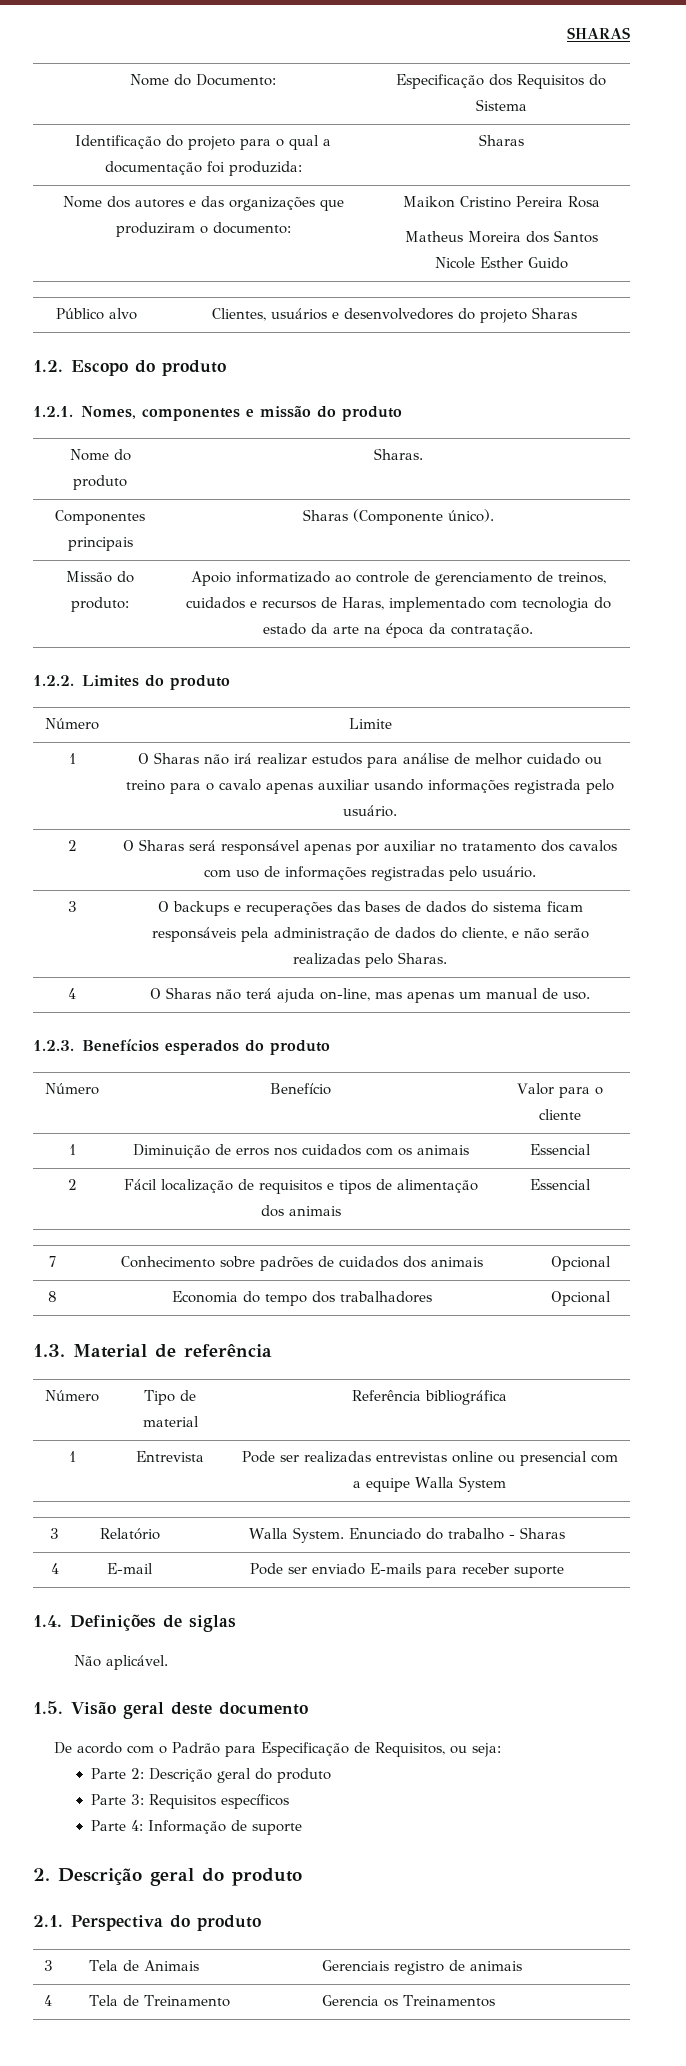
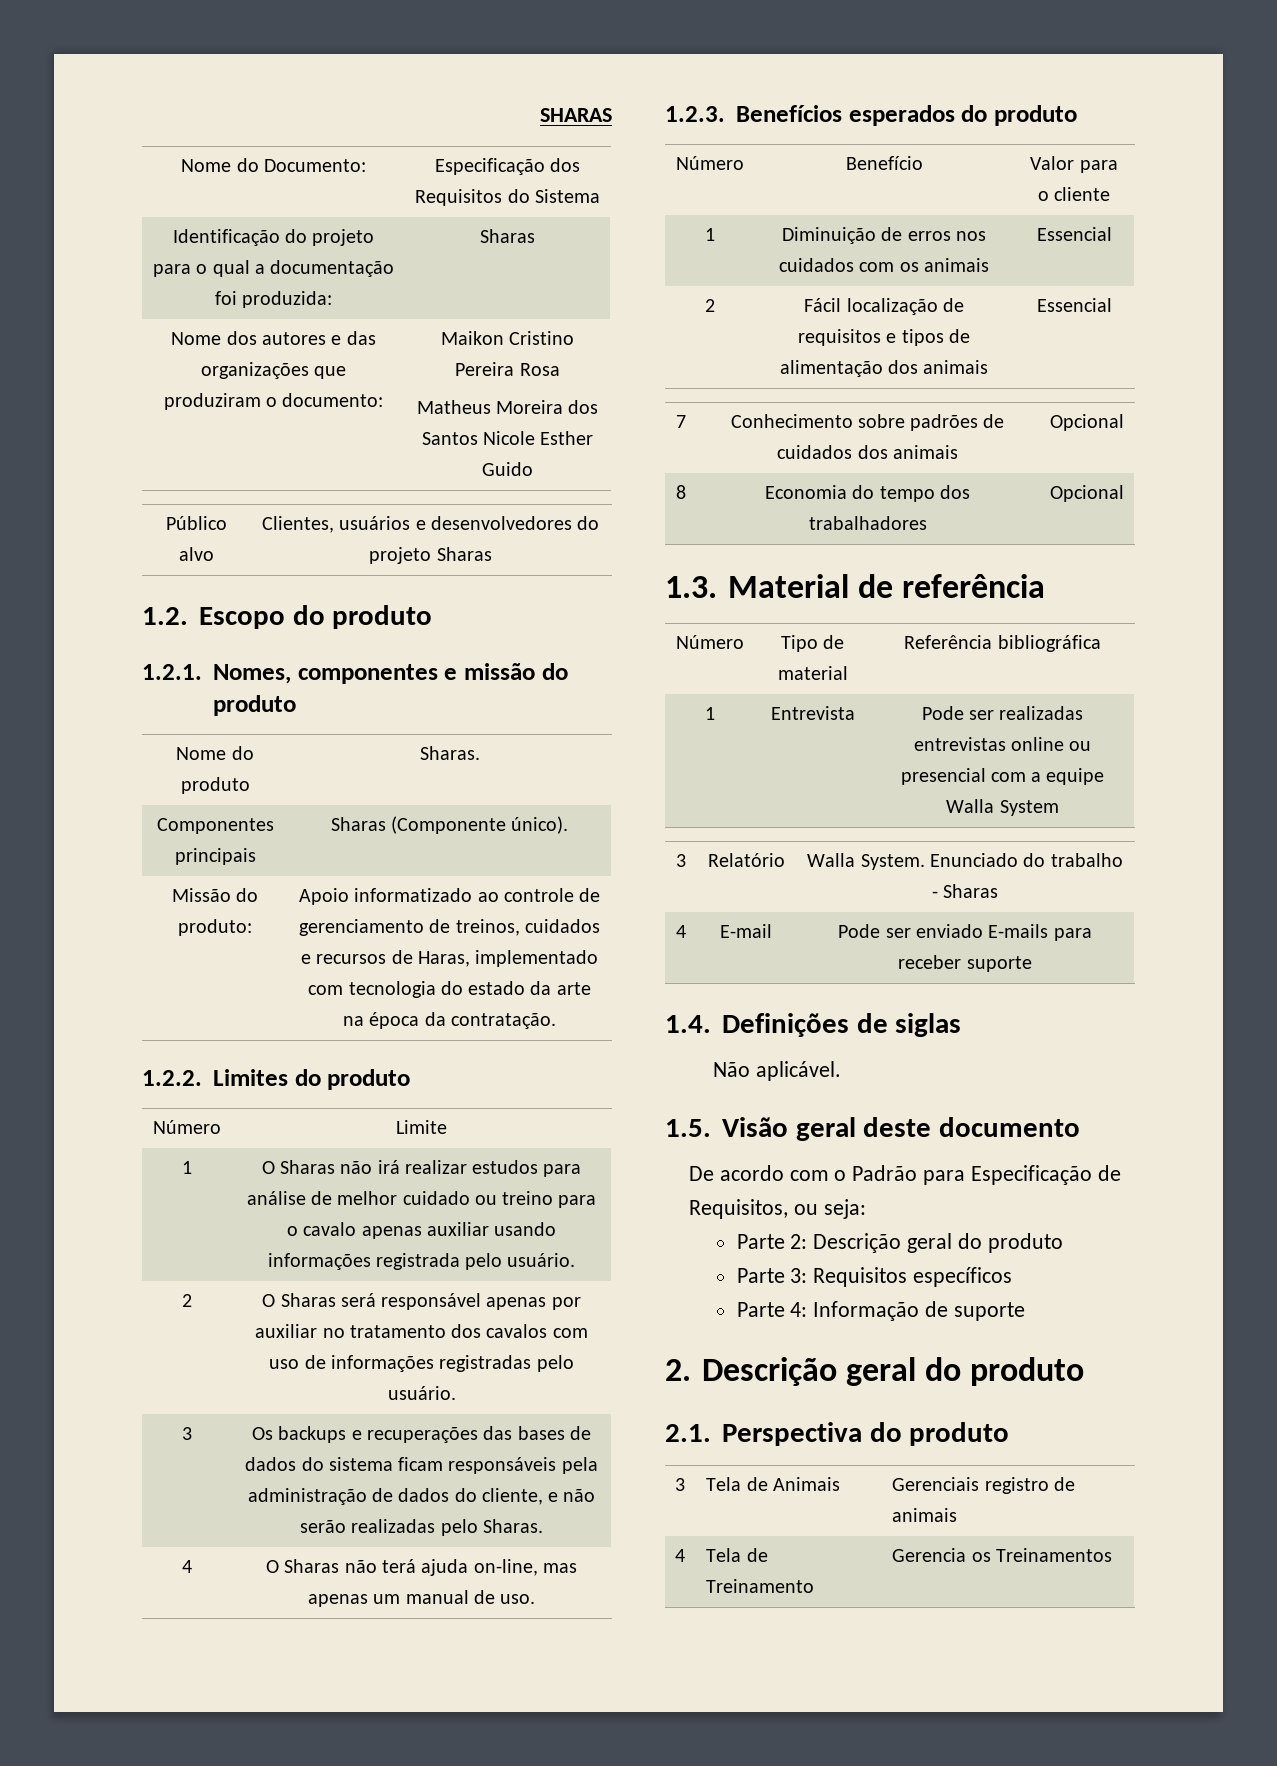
[157,901,169,912] O -> [252,1427,274,1440] Os

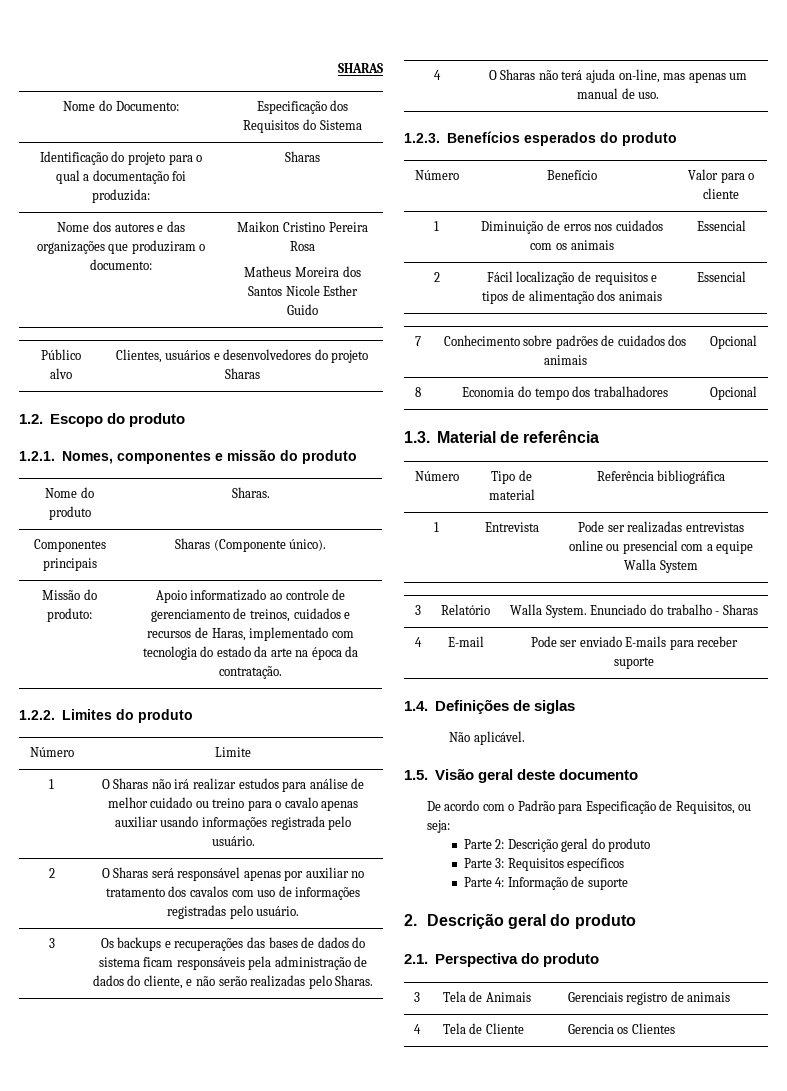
[706,1579,815,1593] Treinamento -> [485,1023,524,1034] Cliente
[995,1548,1112,1562] Treinamentos -> [631,1023,675,1034] Clientes

